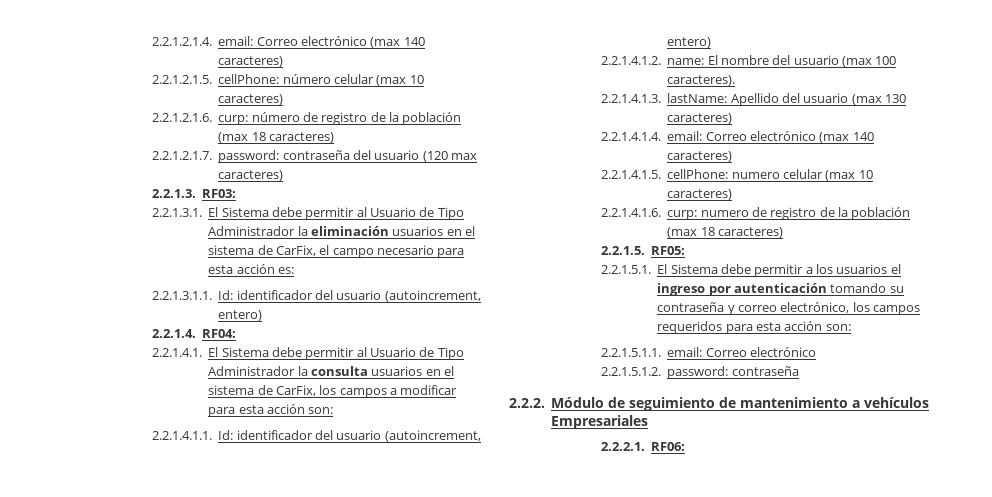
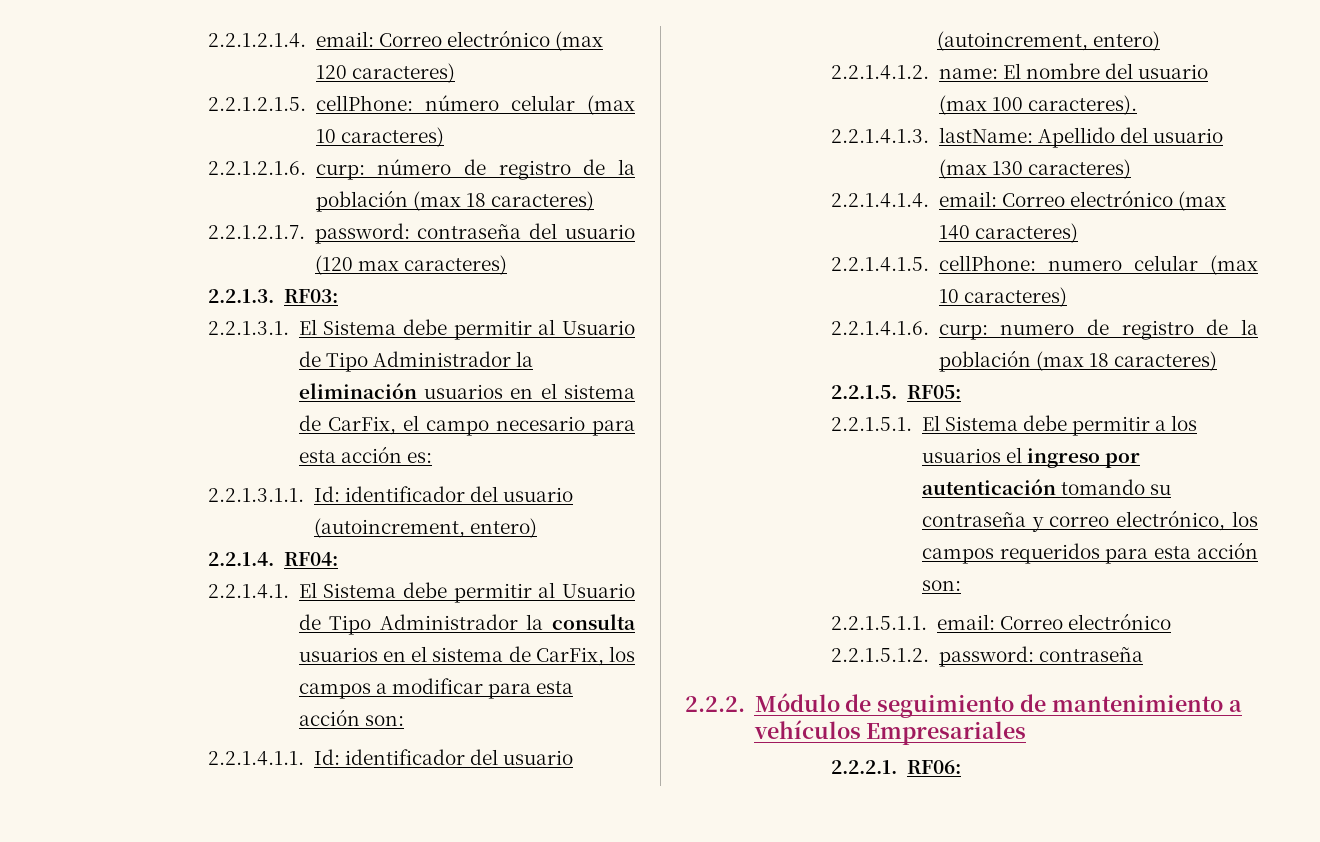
[403,37,425,46] 140 -> [315,65,347,79] 120

